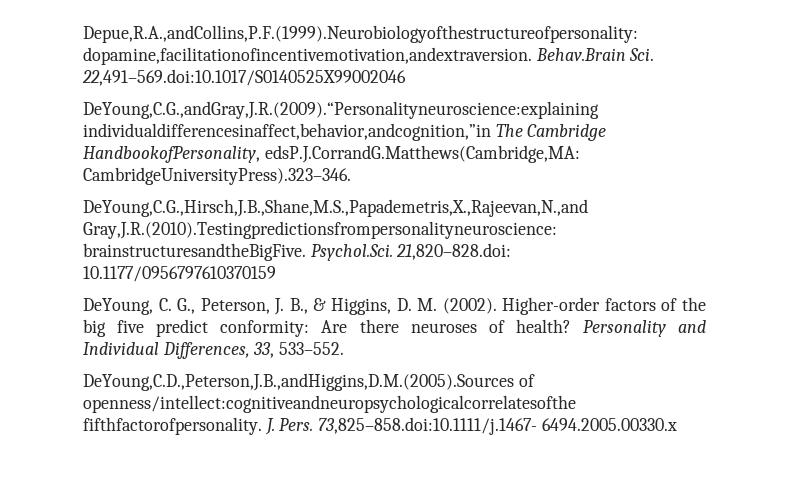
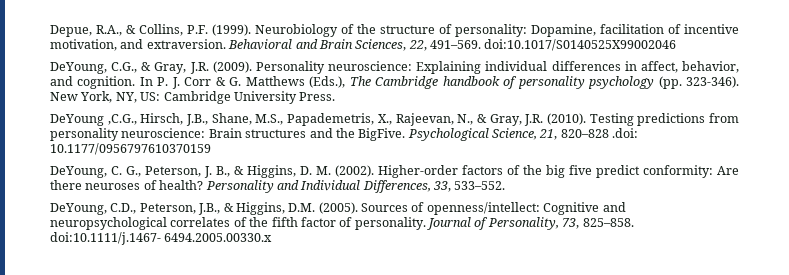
[83,25,638,43] [83,47,655,65] [82,69,406,86] [83,101,599,119] [83,123,607,141] [83,145,580,163] [83,167,351,185] [83,199,588,217] [83,221,557,239] [83,243,512,261] Depue,R.A.,andCollins,P.F.(1999).Neurobiologyofthestructureofpersonality: dopamine,facilitationofincentivemotivation,andextraversion. Behav.Brain Sci. 22,491–569.doi:10.1017/S0140525X99002046 // DeYoung,C.G.,andGray,J.R.(2009).“Personalityneuroscience:explaining individualdifferencesinaffect,behavior,andcognition,”in The Cambridge HandbookofPersonality, edsP.J.CorrandG.Matthews(Cambridge,MA: CambridgeUniversityPress).323–346. // DeYoung,C.G.,Hirsch,J.B.,Shane,M.S.,Papademetris,X.,Rajeevan,N.,and Gray,J.R.(2010).Testingpredictionsfrompersonalityneuroscience: brainstructuresandtheBigFive. Psychol.Sci. 21,820–828.doi: -> [50,24,739,37] [50,39,677,51] [50,61,739,74] [50,76,740,89] [50,91,336,104] [50,113,739,126] [50,128,639,141] Depue, R.A., & Collins, P.F. (1999). Neurobiology of the structure of personality: Dopamine, facilitation of incentive motivation, and extraversion. Behavioral and Brain Sciences, 22, 491–569. doi:10.1017/S0140525X99002046 // DeYoung, C.G., & Gray, J.R. (2009). Personality neuroscience: Explaining individual differences in affect, behavior, and cognition. In P. J. Corr & G. Matthews (Eds.), The Cambridge handbook of personality psychology (pp. 323-346). New York, NY, US: Cambridge University Press. // DeYoung ,C.G., Hirsch, J.B., Shane, M.S., Papademetris, X., Rajeevan, N., & Gray, J.R. (2010). Testing predictions from personality neuroscience: Brain structures and the BigFive. Psychological Science, 21, 820–828 .doi:
[83,373,535,391] [83,395,576,413] [83,417,538,435] DeYoung,C.D.,Peterson,J.B.,andHiggins,D.M.(2005).Sources of openness/intellect:cognitiveandneuropsychologicalcorrelatesofthe fifthfactorofpersonality. J. Pers. 73,825–858.doi:10.1111/j.1467- -> [50,202,626,215] [50,217,634,230] [50,232,161,245] DeYoung, C.D., Peterson, J.B., & Higgins, D.M. (2005). Sources of openness/intellect: Cognitive and neuropsychological correlates of the fifth factor of personality. Journal of Personality, 73, 825–858. doi:10.1111/j.1467-

